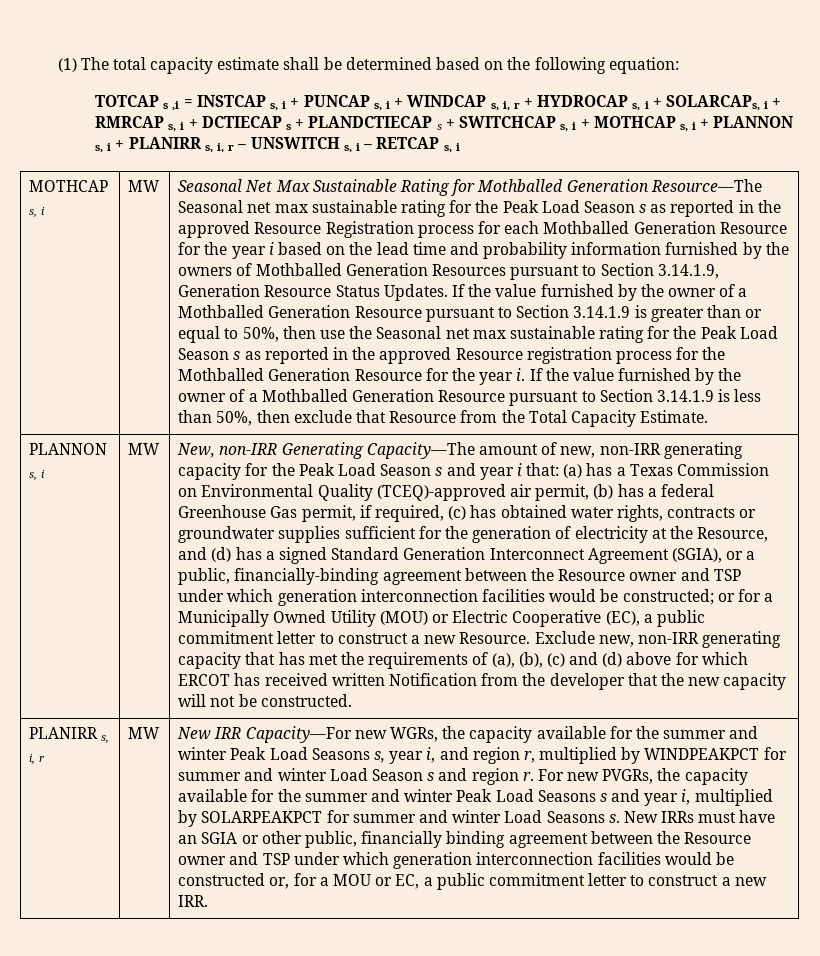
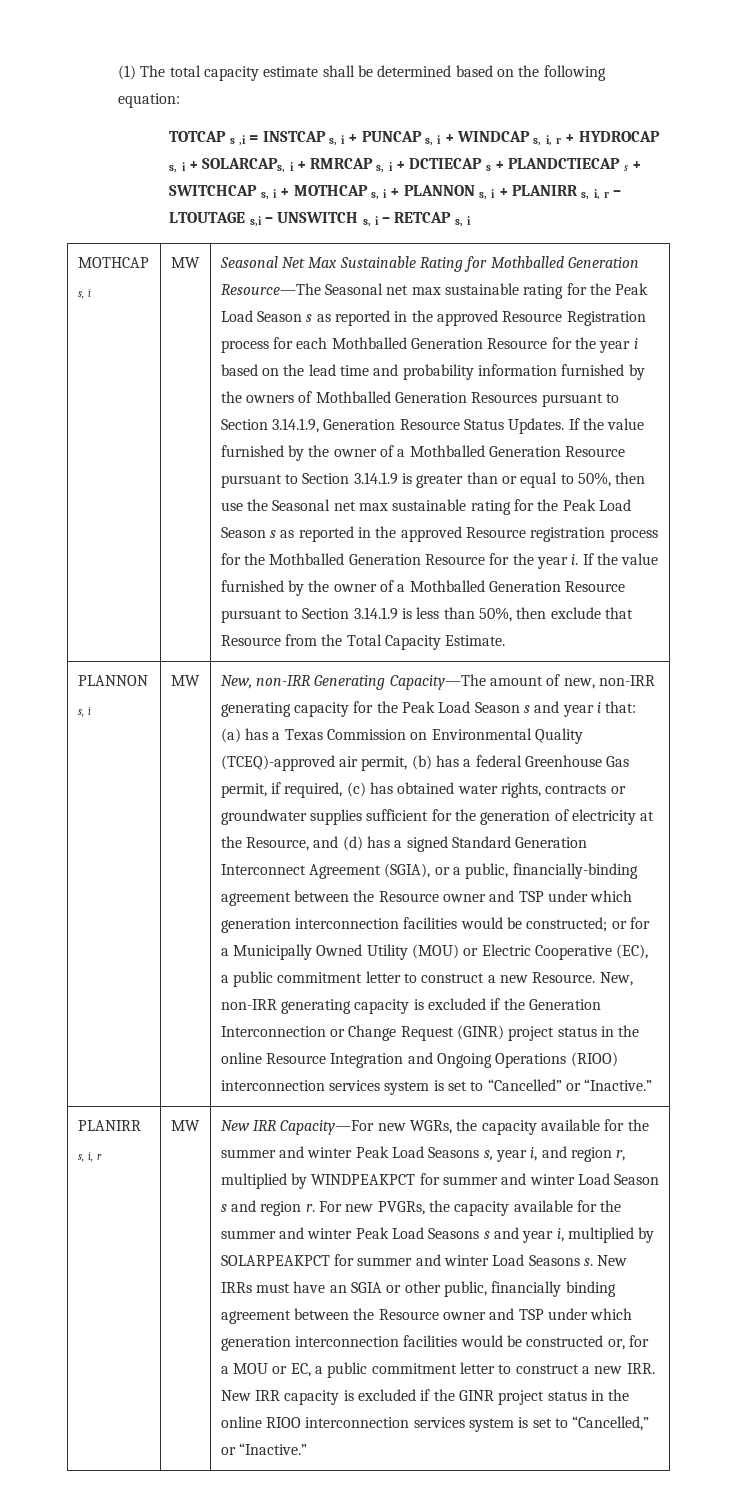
(247, 146) none -> [169,212,273,227] LTOUTAGE s,i –
[534,631,782,648] [178,652,748,669] [178,673,787,690] [178,694,352,707] Exclude new, non-IRR generating capacity that has met the requirements of (a), (b), (c) and (d) above for which ERCOT has received written Notification from the developer that the new capacity will not be constructed. -> [599,972,633,986] [220,998,601,1014] [220,1025,640,1041] [220,1052,618,1068] [220,1079,653,1095] New, non-IRR generating capacity is excluded if the Generation Interconnection or Change Request (GINR) project status in the online Resource Integration and Ongoing Operations (RIOO) interconnection services system is set to “Cancelled” or “Inactive.”
(209, 901) none -> [220,1389,630,1405] [220,1416,650,1432] [220,1443,307,1455] New IRR capacity is excluded if the GINR project status in the online RIOO interconnection services system is set to “Cancelled,” or “Inactive.”

